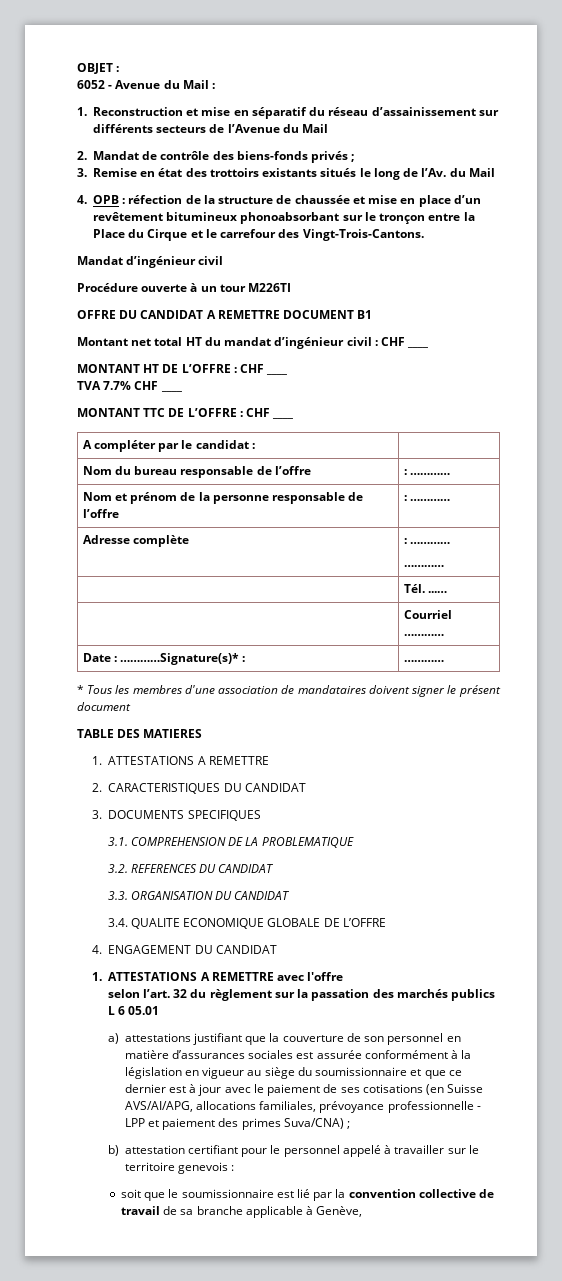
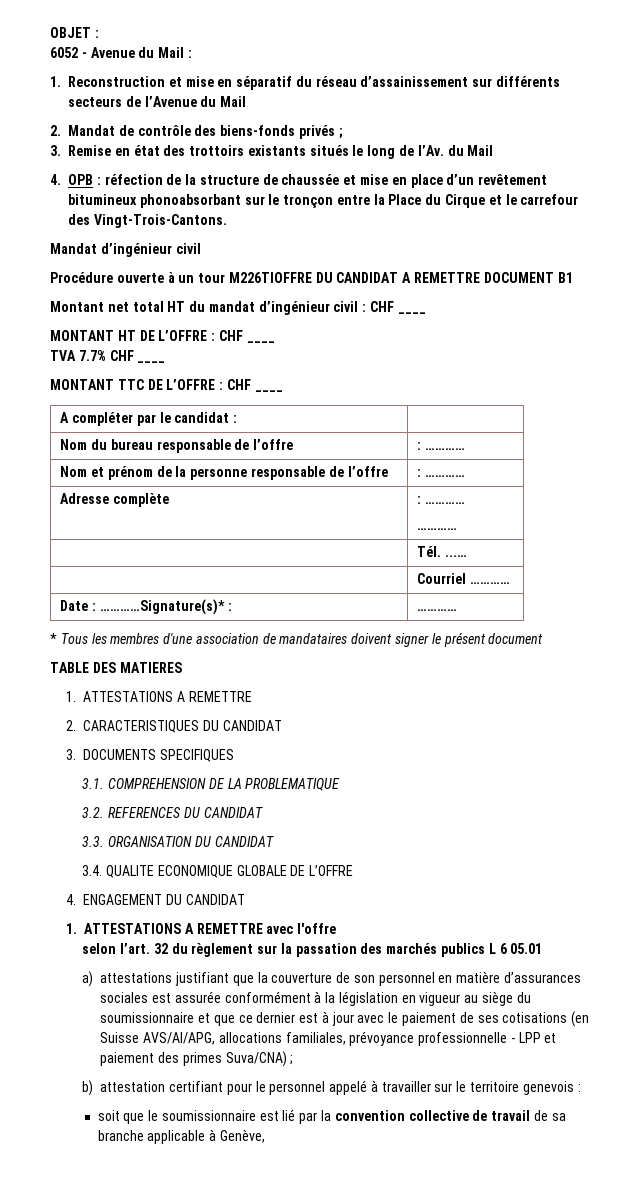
[248,283,292,292] [77,310,116,319] M226TI // OFFRE -> [228,272,312,283] M226TIOFFRE

